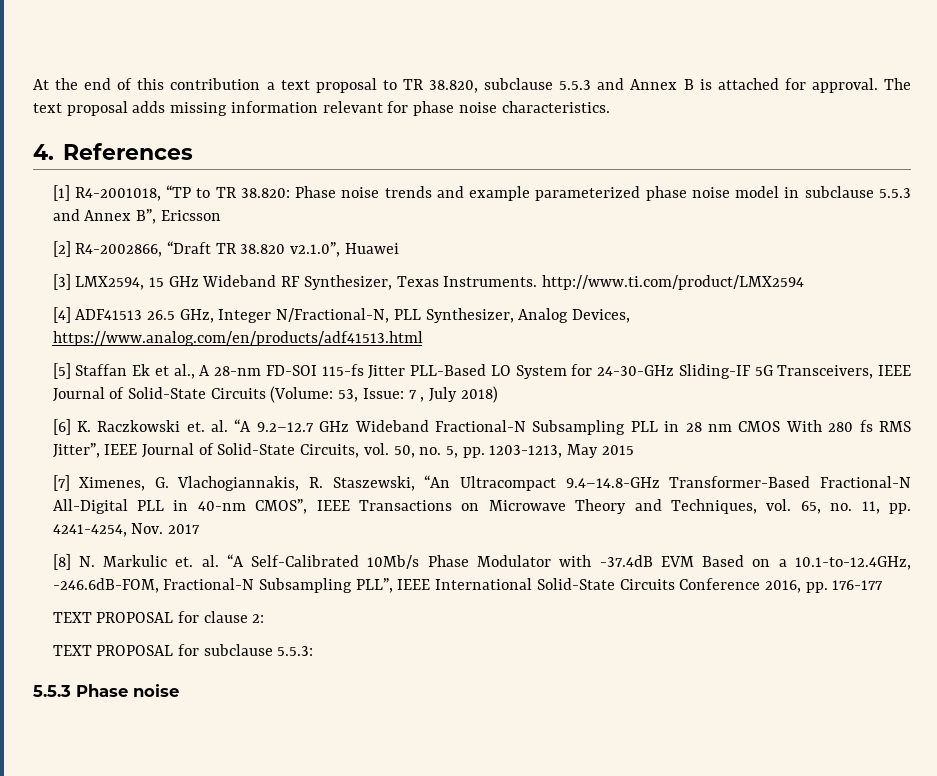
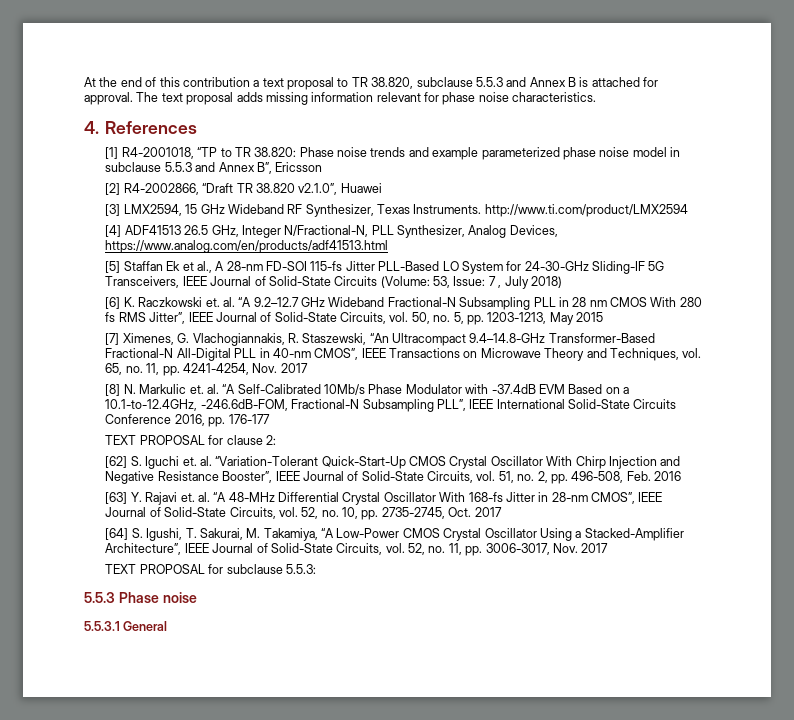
(265, 618) none -> [105,456,681,469] [105,471,682,484] [105,492,663,505] [105,507,502,520] [105,528,684,541] [105,543,609,556] // [62] S. Iguchi et. al. “Variation-Tolerant Quick-Start-Up CMOS Crystal Oscillator With Chirp Injection and Negative Resistance Booster”, IEEE Journal of Solid-State Circuits, vol. 51, no. 2, pp. 496-508, Feb. 2016 // [63] Y. Rajavi et. al. “A 48-MHz Differential Crystal Oscillator With 168-fs Jitter in 28-nm CMOS”, IEEE Journal of Solid-State Circuits, vol. 52, no. 10, pp. 2735-2745, Oct. 2017 // [64] S. Igushi, T. Sakurai, M. Takamiya, “A Low-Power CMOS Crystal Oscillator Using a Stacked-Amplifier Architecture”, IEEE Journal of Solid-State Circuits, vol. 52, no. 11, pp. 3006-3017, Nov. 2017
(179, 690) none -> [84,621,168,631] // 5.5.3.1 General

